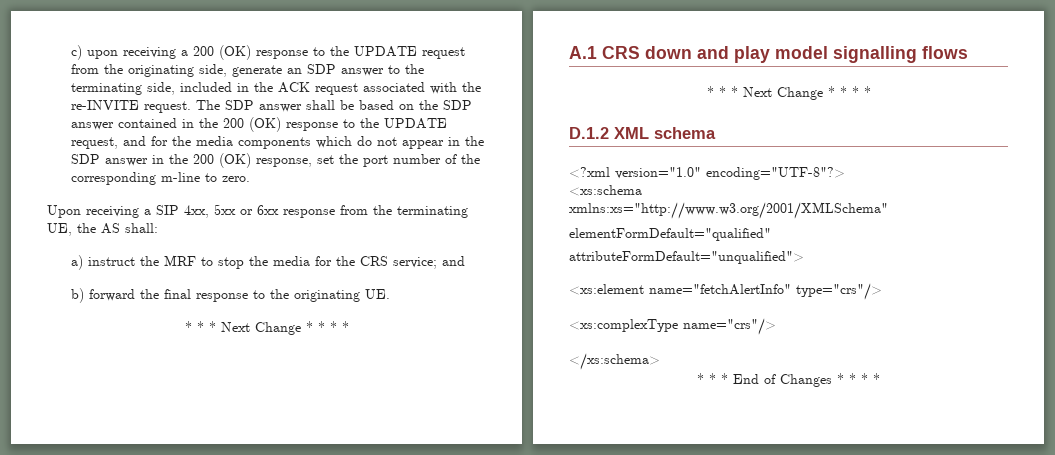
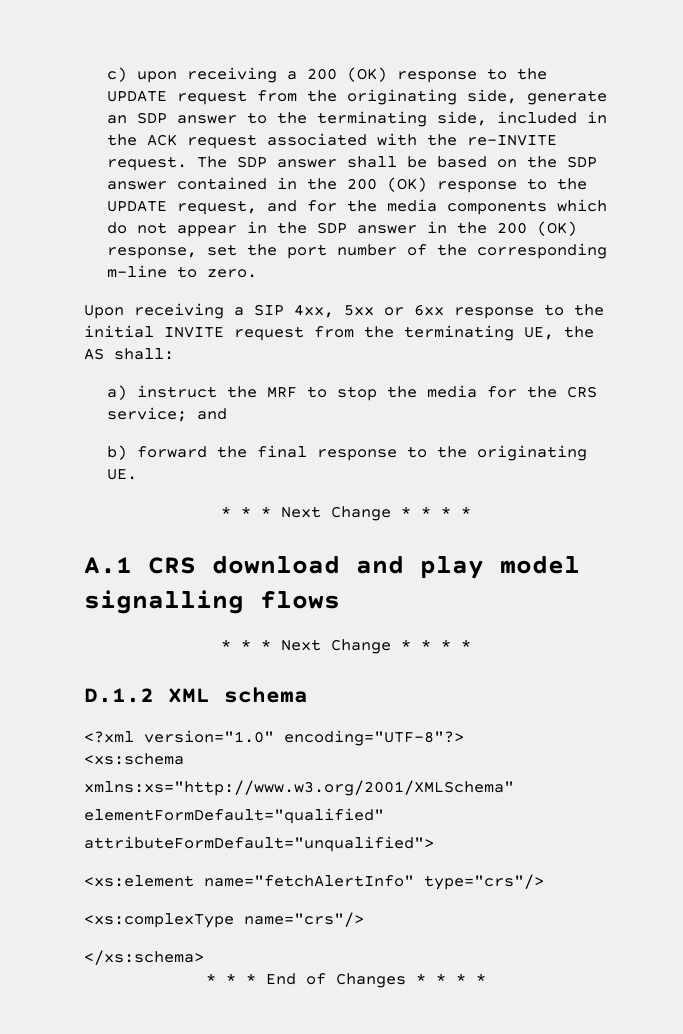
(335, 213) none -> [544,304,604,316] [84,325,304,341] to the initial INVITE request
[645,46,692,59] down -> [212,556,340,574] download

